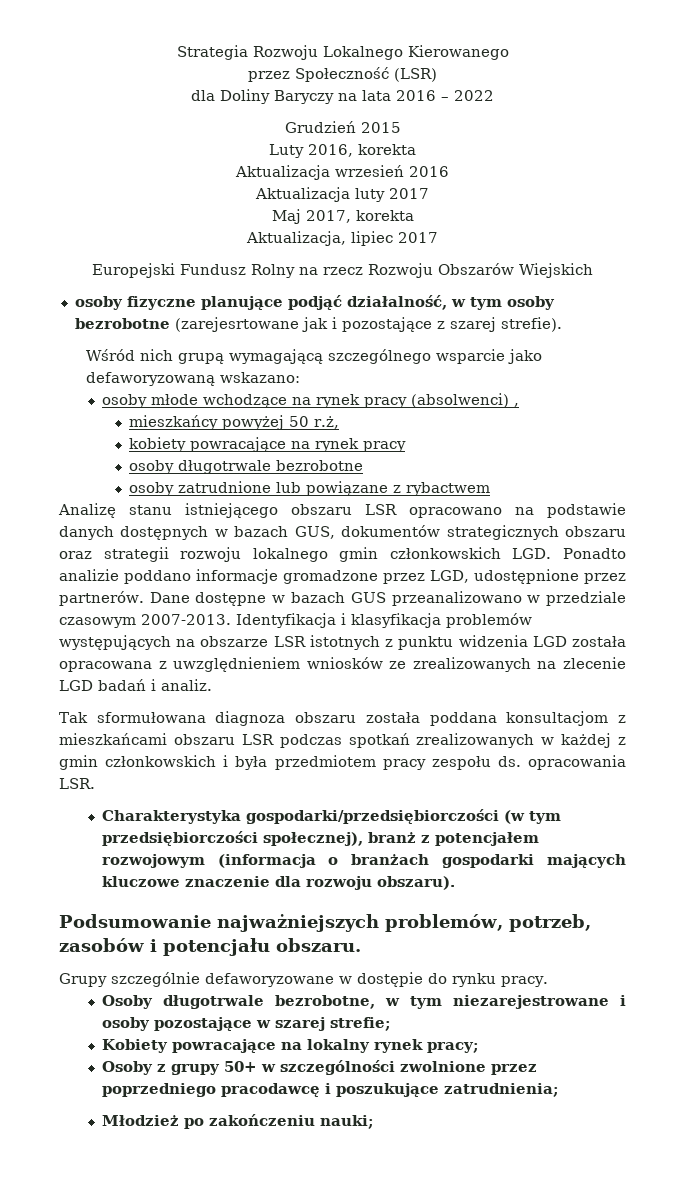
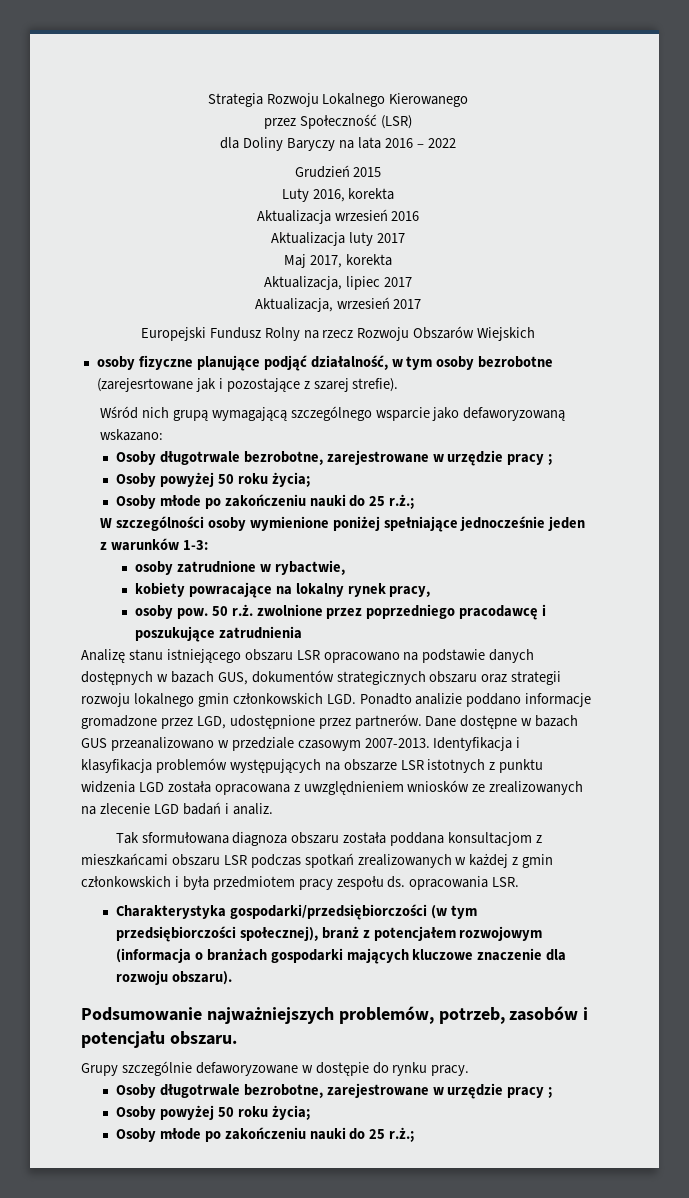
(438, 237) none -> [254,297,422,312] // Aktualizacja, wrzesień 2017
[101,393,519,408] [128,415,339,430] [128,437,406,452] [128,460,363,474] [128,481,490,496] osoby młode wchodzące na rynek pracy (absolwenci) , // mieszkańcy powyżej 50 r.ż, // kobiety powracające na rynek pracy // osoby długotrwale bezrobotne // osoby zatrudnione lub powiązane z rybactwem -> [115,450,553,466] [115,472,310,487] [115,494,415,509] [99,516,586,532] [99,538,208,551] [134,560,345,575] [134,582,431,598] [134,604,547,620] [134,626,302,642] Osoby długotrwale bezrobotne, zarejestrowane w urzędzie pracy ; // Osoby powyżej 50 roku życia; // Osoby młode po zakończeniu nauki do 25 r.ż.; // W szczególności osoby wymienione poniżej spełniające jednocześnie jeden z warunków 1-3: // osoby zatrudnione w rybactwie, // kobiety powracające na lokalny rynek pracy, // osoby pow. 50 r.ż. zwolnione przez poprzedniego pracodawcę i poszukujące zatrudnienia
[384,995,626,1009] [101,1017,391,1031] [101,1039,479,1053] [101,1060,537,1075] [101,1083,559,1097] [101,1114,374,1129] w tym niezarejestrowane i osoby pozostające w szarej strefie; // Kobiety powracające na lokalny rynek pracy; // Osoby z grupy 50+ w szczególności zwolnione przez poprzedniego pracodawcę i poszukujące zatrudnienia; // Młodzież po zakończeniu nauki; -> [326,1083,553,1099] [115,1105,310,1120] [115,1127,415,1142] zarejestrowane w urzędzie pracy ; // Osoby powyżej 50 roku życia; // Osoby młode po zakończeniu nauki do 25 r.ż.;

